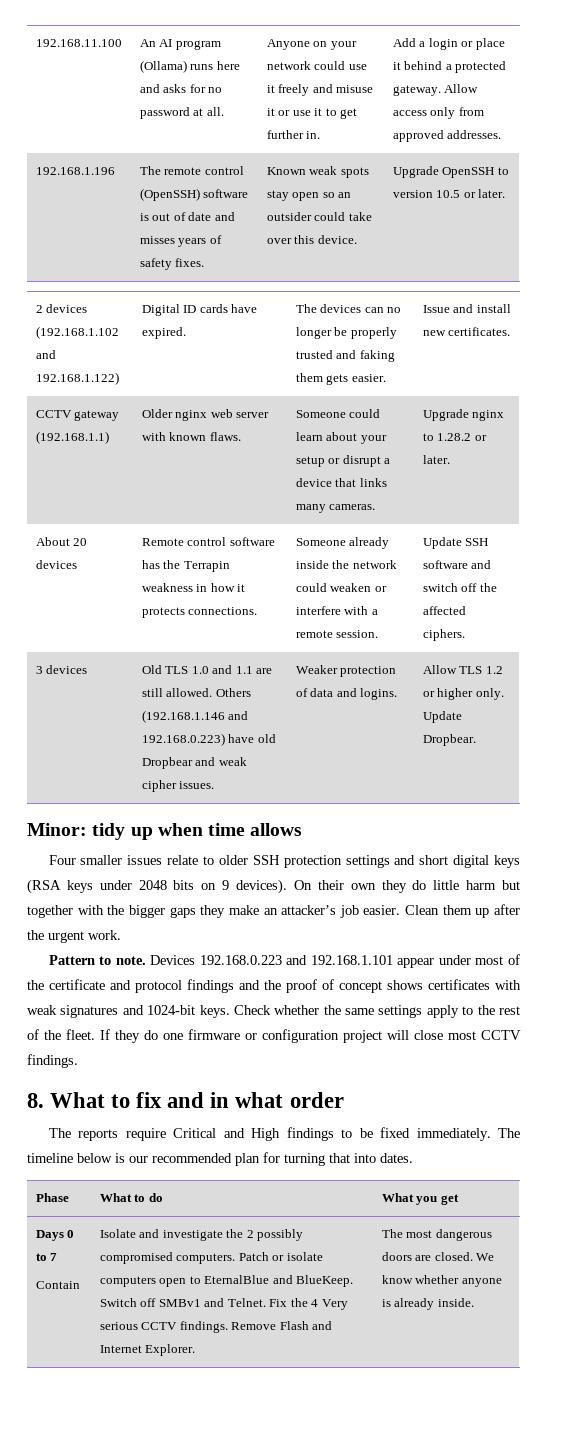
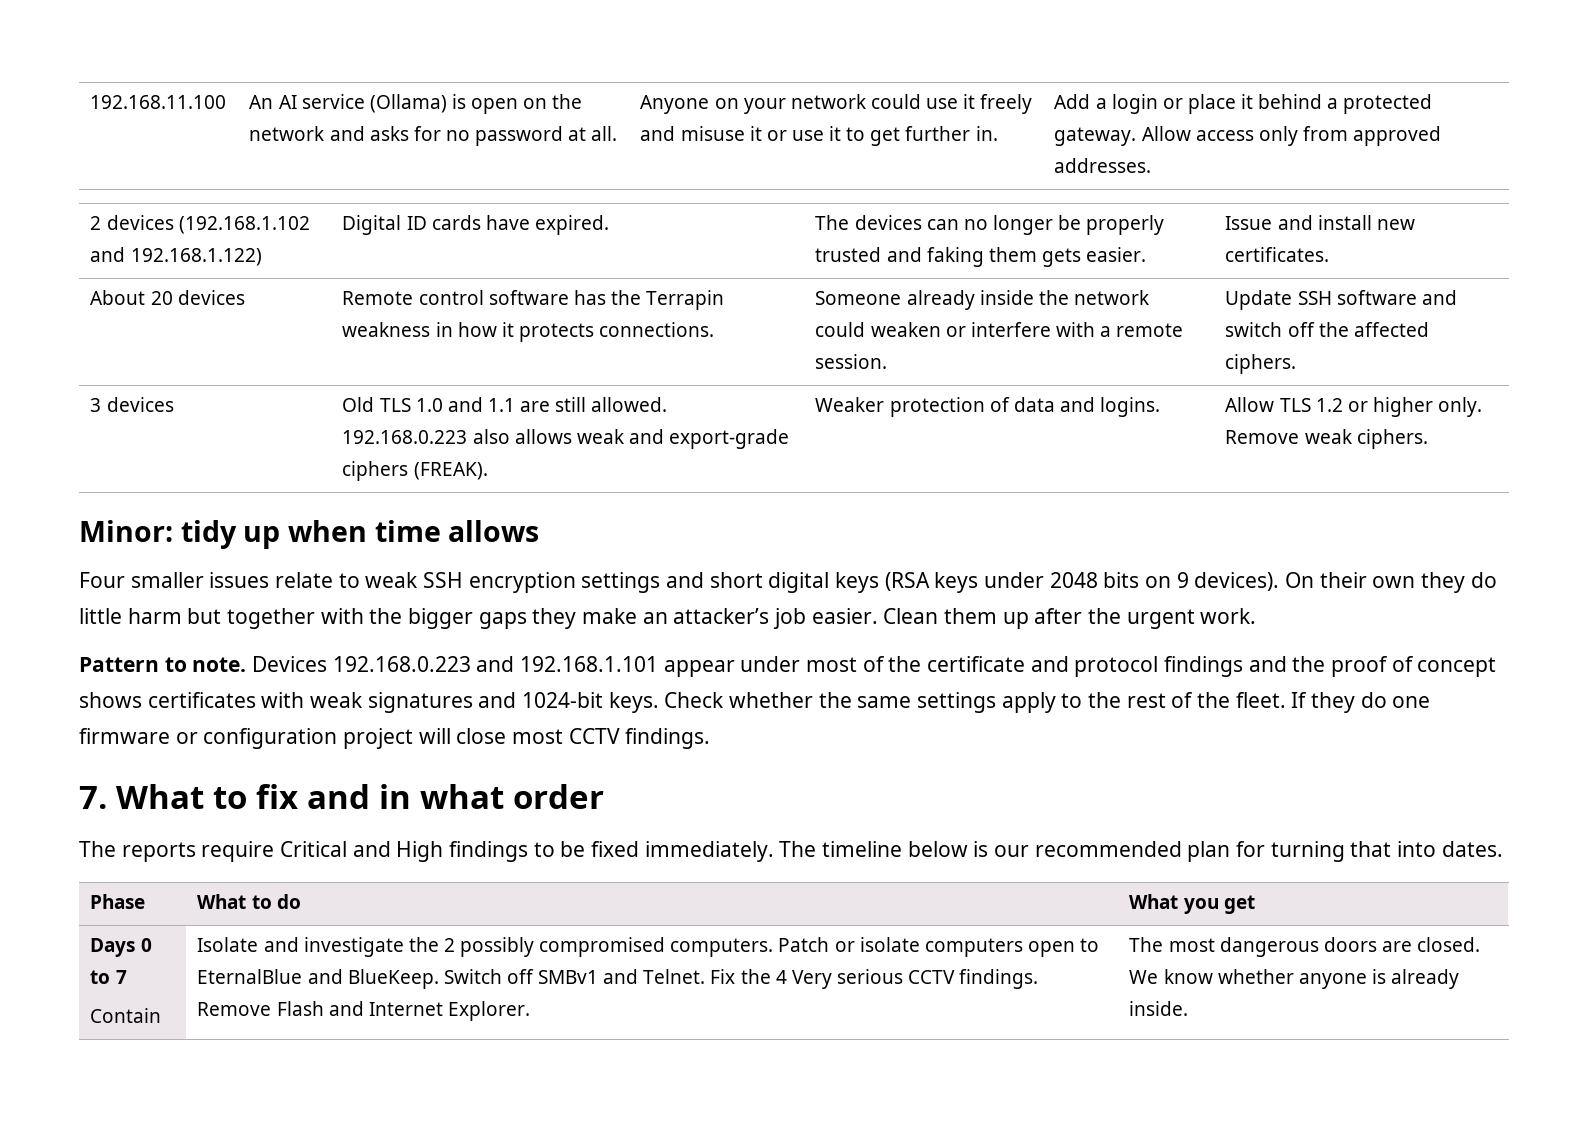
[175,40,221,50] [139,60,240,73] program (Ollama) runs here -> [301,94,583,114] [249,126,325,141] service (Ollama) is open on the network
[35,167,115,175] [139,166,244,175] [139,188,249,201] [139,212,235,221] [139,235,222,247] [139,258,205,270] [266,166,369,178] [266,190,352,201] [266,212,372,221] [266,235,357,244] [392,166,509,178] [392,189,506,198] // 192.168.1.196 | The remote control (OpenSSH) software is out of date and misses years of safety fixes. | Known weak spots stay open so an outsider could take over this device. | Upgrade OpenSSH to version 10.5 or later. -> (1152, 165) none
[35,410,120,421] [35,431,109,444] [141,409,270,421] [141,432,241,441] [295,409,381,418] [295,432,387,444] [295,455,391,467] [295,478,387,487] [295,504,376,513] [422,409,505,421] [422,433,487,441] [422,455,450,464] // CCTV gateway (192.168.1.1) | Older nginx web server with known flaws. | Someone could learn about your setup or disrupt a device that links many cameras. | Upgrade nginx to 1.28.2 or later. -> (1330, 254) none
[215,688,251,697] [141,710,249,723] [141,733,276,746] [141,757,247,769] [141,780,215,792] Others (192.168.1.146 and 192.168.0.223) have old Dropbear and weak cipher issues. -> [342,429,790,449] [342,461,488,481] 192.168.0.223 also allows weak and export-grade ciphers (FREAK).
[422,711,462,723] [422,734,476,746] Update Dropbear. -> [1225,429,1428,449] Remove weak ciphers.
[218,855,342,868] older SSH protection -> [365,572,576,593] weak SSH encryption
[27,1093,44,1108] 8. -> [79,786,107,809] 7.

